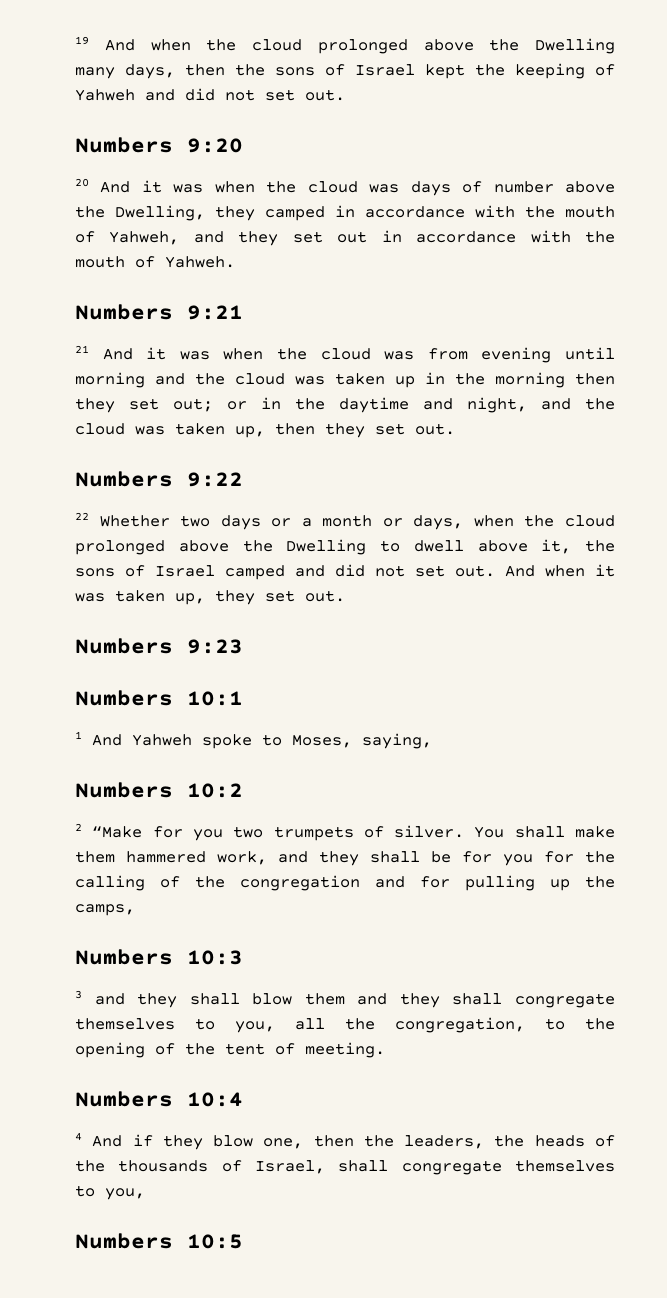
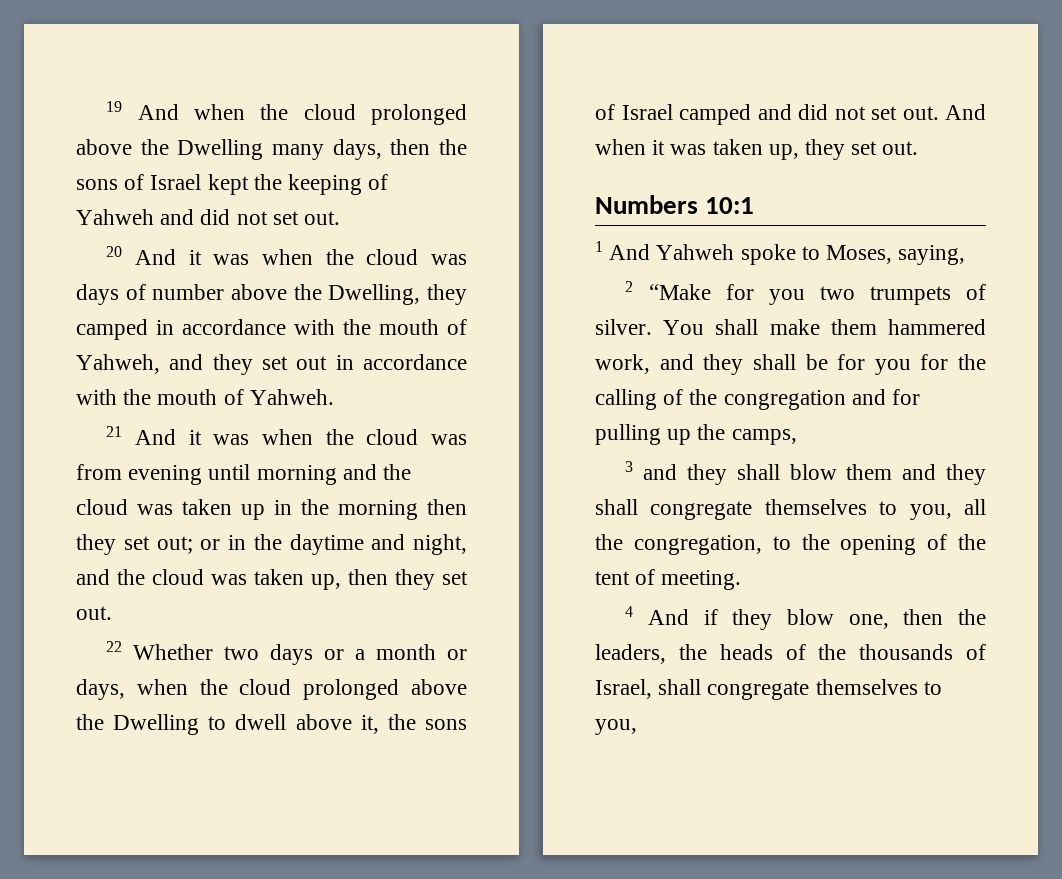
[75,137,243,153] // Numbers 9:20 -> (341, 218) none
[75,304,243,320] // Numbers 9:21 -> (334, 397) none
[75,471,243,487] // Numbers 9:22 -> (112, 613) none
[75,638,243,654] // Numbers 9:23 -> (919, 148) none
[75,782,243,798] // Numbers 10:2 -> (966, 255) none
[75,949,243,965] // Numbers 10:3 -> (797, 437) none
[75,1091,243,1107] // Numbers 10:4 -> (742, 580) none
[75,1233,243,1249] // Numbers 10:5 -> (637, 727) none

